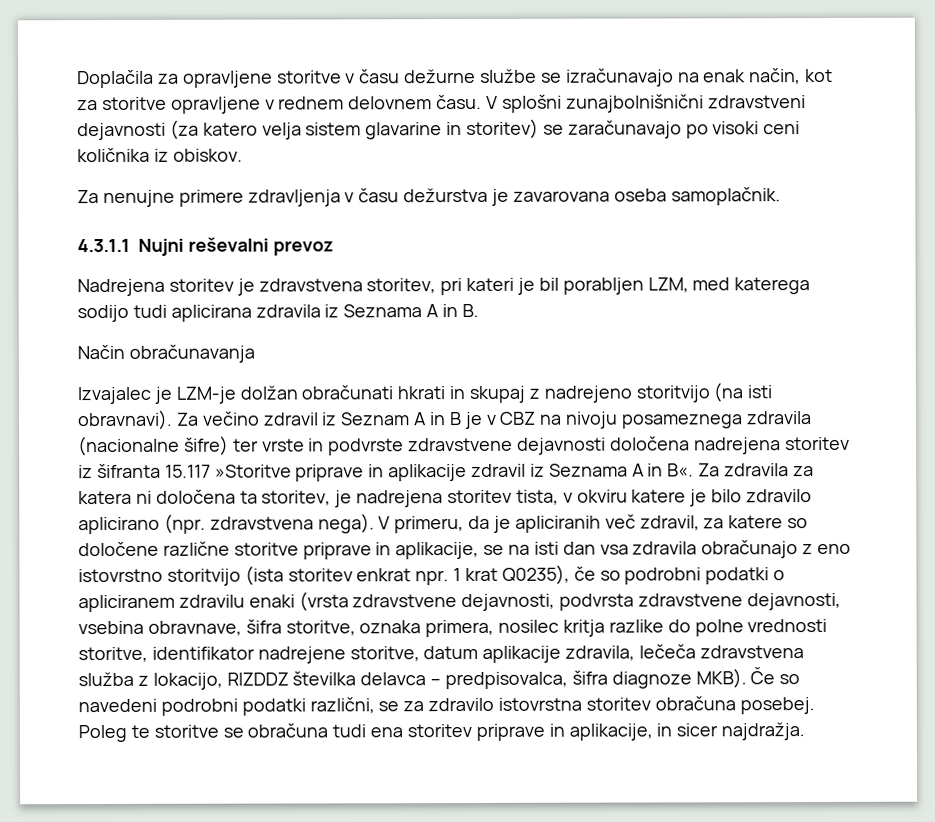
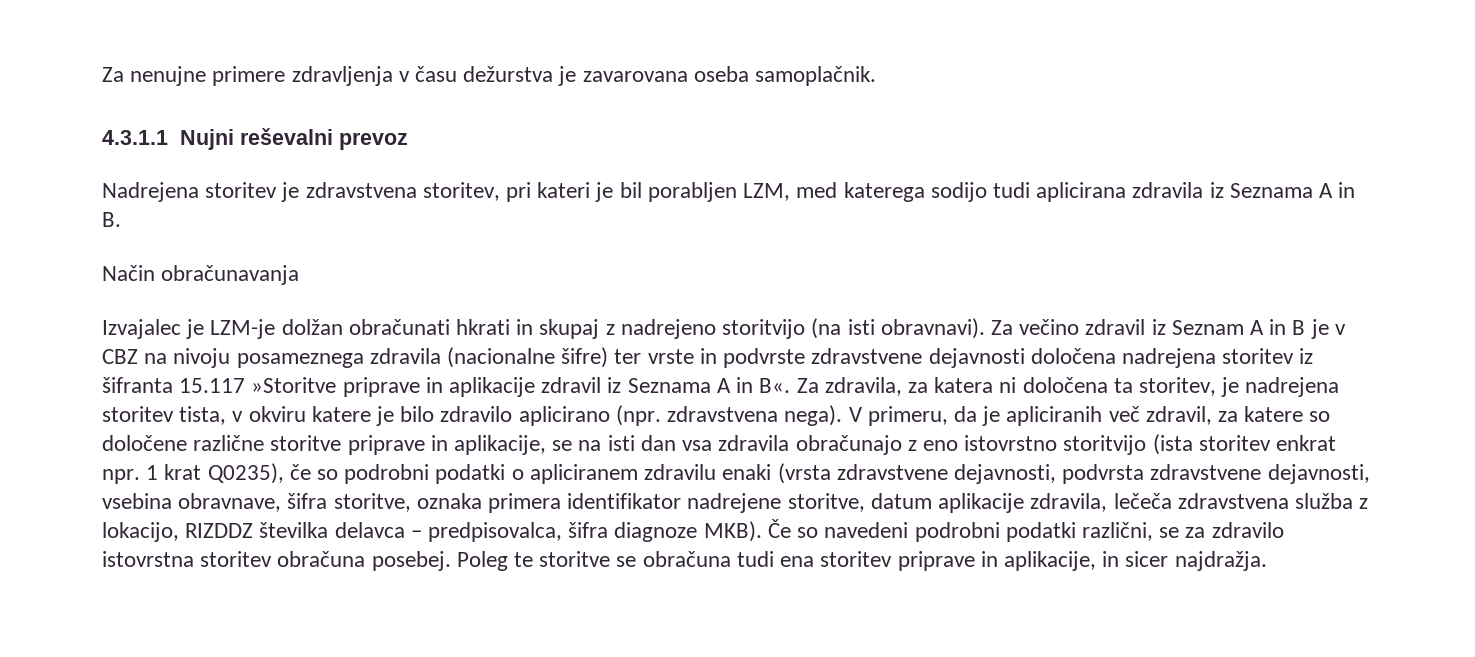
[77,68,834,89] [77,94,806,114] [77,118,801,141] [77,147,243,163] Doplačila za opravljene storitve v času dežurne službe se izračunavajo na enak način, kot za storitve opravljene v rednem delovnem času. V splošni zunajbolnišnični zdravstveni dejavnosti (za katero velja sistem glavarine in storitev) se zaračunavajo po visoki ceni količnika iz obiskov. // -> (102, 74) none
[724,463,790,477] zdravila -> [824,377,902,396] zdravila,
[425,618,828,638] [78,646,148,663] primera, nosilec kritja razlike do polne vrednosti storitve, -> [488,493,562,513] primera

